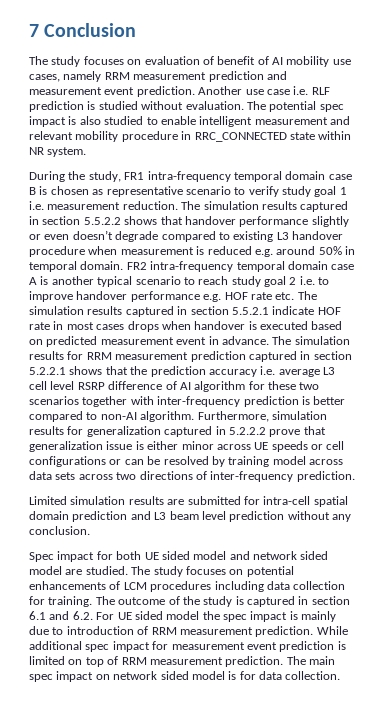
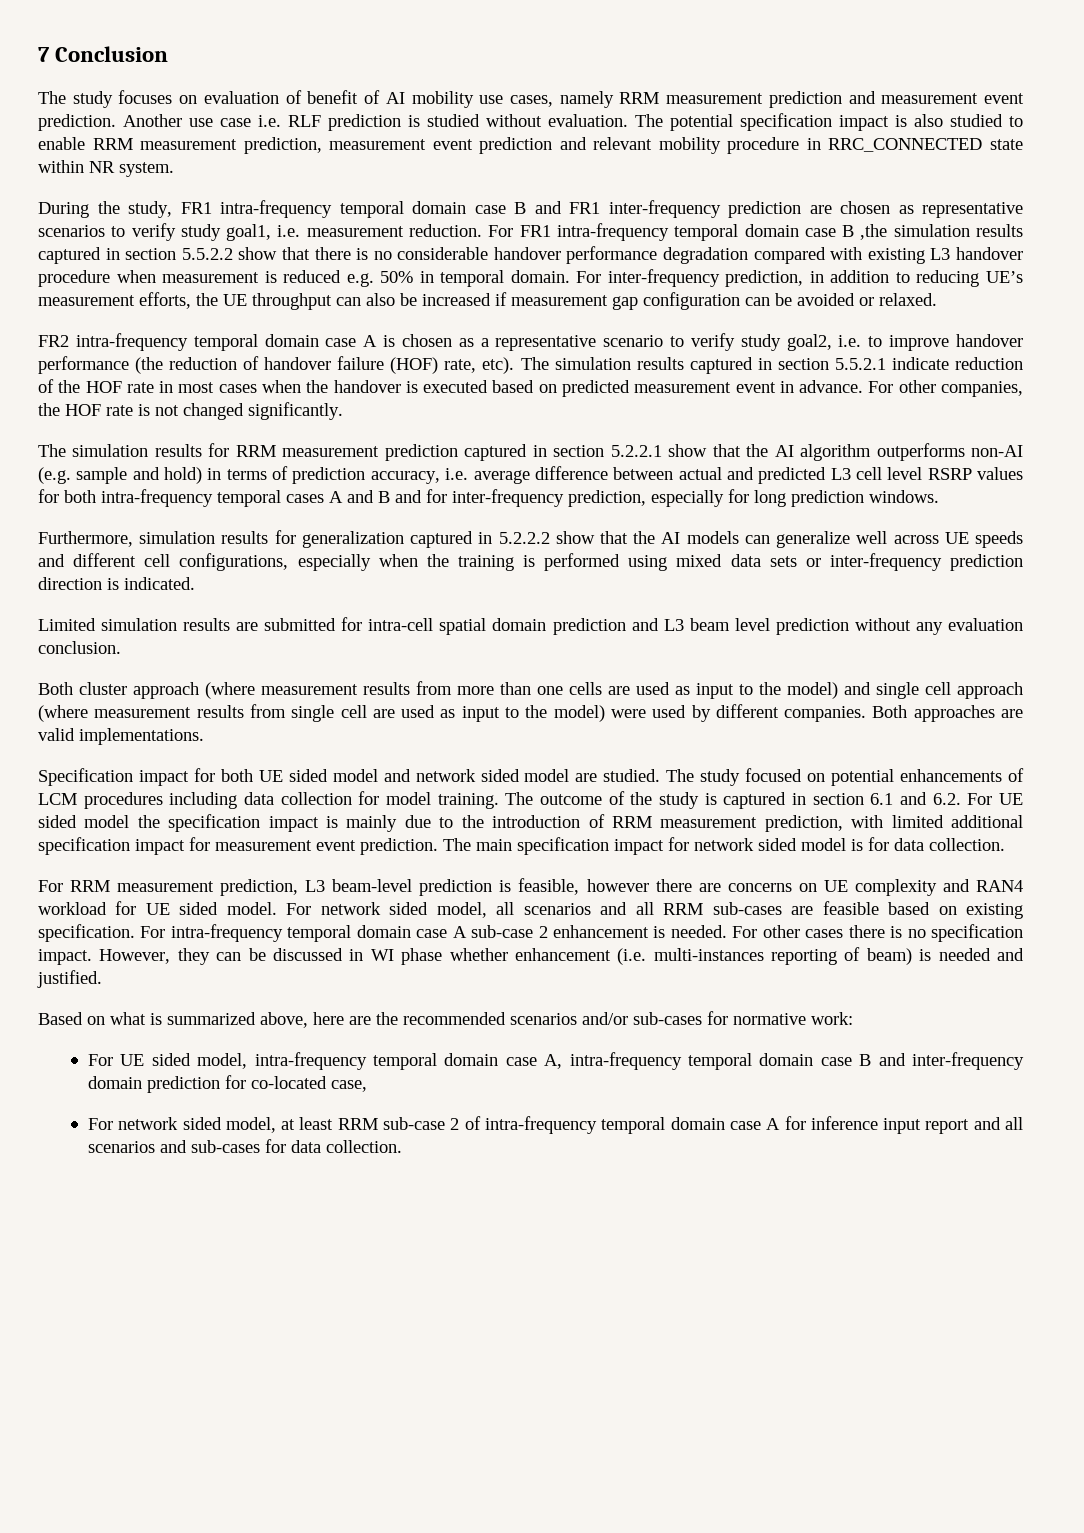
[319,104,344,112] spec -> [740,113,832,131] specification
[199,116,328,127] intelligent measurement -> [92,137,553,154] RRM measurement prediction, measurement event prediction
[39,186,48,195] is -> [534,200,832,218] and FR1 inter-frequency prediction are
[185,186,347,197] scenario to verify study goal 1 -> [38,223,272,241] scenarios to verify study goal1,
[181,201,201,210] The -> [488,223,888,241] For FR1 intra-frequency temporal domain case B ,the
[124,216,349,227] [29,230,230,242] shows that handover performance slightly or even doesn’t degrade compared to -> [238,246,863,264] show that there is no considerable handover performance degradation compared with
[276,246,316,255] around -> (374, 280) none
(124, 265) none -> [576,269,1023,287] [38,292,937,310] For inter-frequency prediction, in addition to reducing UE’s measurement efforts, the UE throughput can also be increased if measurement gap configuration can be avoided or relaxed. //
[51,276,297,287] another typical scenario to reach study goal 2 -> [401,333,832,351] chosen as a representative scenario to verify study goal2,
[203,292,295,302] e.g. HOF rate etc. -> [135,356,515,374] (the reduction of handover failure (HOF) rate, etc).
(315, 310) none -> [954,357,1023,370] [38,379,81,393] reduction of the
[127,321,191,332] drops when -> [262,380,329,393] when the
(269, 340) none -> [868,380,1024,397] [38,402,343,420] For other companies, the HOF rate is not changed significantly. //
[69,366,335,377] [29,381,320,392] [29,396,346,407] [29,411,195,422] shows that the prediction accuracy i.e. average L3 cell level RSRP difference of AI algorithm for these two scenarios together with inter-frequency prediction is better compared to non-AI algorithm. -> [668,443,1024,461] [38,466,1024,484] [38,489,939,507] show that the AI algorithm outperforms non-AI (e.g. sample and hold) in terms of prediction accuracy, i.e. average difference between actual and predicted L3 cell level RSRP values for both intra-frequency temporal cases A and B and for inter-frequency prediction, especially for long prediction windows. //
[269,426,326,437] [29,441,345,452] [29,456,343,467] [29,471,355,482] prove that generalization issue is either minor across UE speeds or cell configurations or can be resolved by training model across data sets across two directions of inter-frequency prediction. -> [555,531,1023,548] [38,553,1023,571] [38,577,195,590] show that the AI models can generalize well across UE speeds and different cell configurations, especially when the training is performed using mixed data sets or inter-frequency prediction direction is indicated.
(351, 518) none -> [947,618,1023,631] evaluation
[29,552,54,562] Spec -> [38,681,1023,699] [38,704,1023,722] [38,728,204,745] [38,768,133,786] Both cluster approach (where measurement results from more than one cells are used as input to the model) and single cell approach (where measurement results from single cell are used as input to the model) were used by different companies. Both approaches are valid implementations. // Specification
[185,566,226,575] focuses -> [745,768,803,782] focused
(45, 600) none -> [386,792,431,805] model
[223,614,247,622] spec -> [168,814,261,832] specification
(64, 631) none -> [461,815,484,828] the
[255,626,348,637] [29,641,346,652] [29,656,335,667] [29,671,110,682] prediction. While additional spec impact for measurement event prediction is limited on top of RRM measurement prediction. The main spec impact on -> [764,815,1023,832] [38,837,689,855] prediction, with limited additional specification impact for measurement event prediction. The main specification impact for
(341, 675) none -> [38,878,1023,896] [38,901,1024,919] [38,924,1024,942] [38,947,1025,965] [37,970,102,988] [38,1011,853,1028] [87,1052,1024,1070] [87,1075,367,1093] [87,1116,1024,1134] [87,1139,402,1153] // For RRM measurement prediction, L3 beam-level prediction is feasible, however there are concerns on UE complexity and RAN4 workload for UE sided model. For network sided model, all scenarios and all RRM sub-cases are feasible based on existing specification. For intra-frequency temporal domain case A sub-case 2 enhancement is needed. For other cases there is no specification impact. However, they can be discussed in WI phase whether enhancement (i.e. multi-instances reporting of beam) is needed and justified. // Based on what is summarized above, here are the recommended scenarios and/or sub-cases for normative work: // For UE sided model, intra-frequency temporal domain case A, intra-frequency temporal domain case B and inter-frequency domain prediction for co-located case, // For network sided model, at least RRM sub-case 2 of intra-frequency temporal domain case A for inference input report and all scenarios and sub-cases for data collection.

